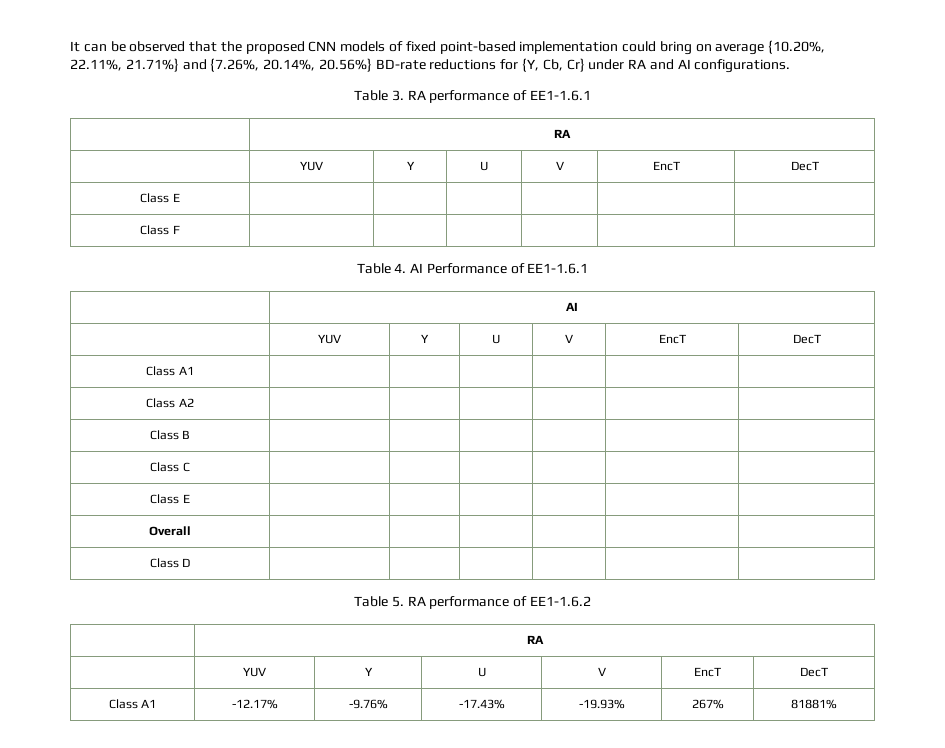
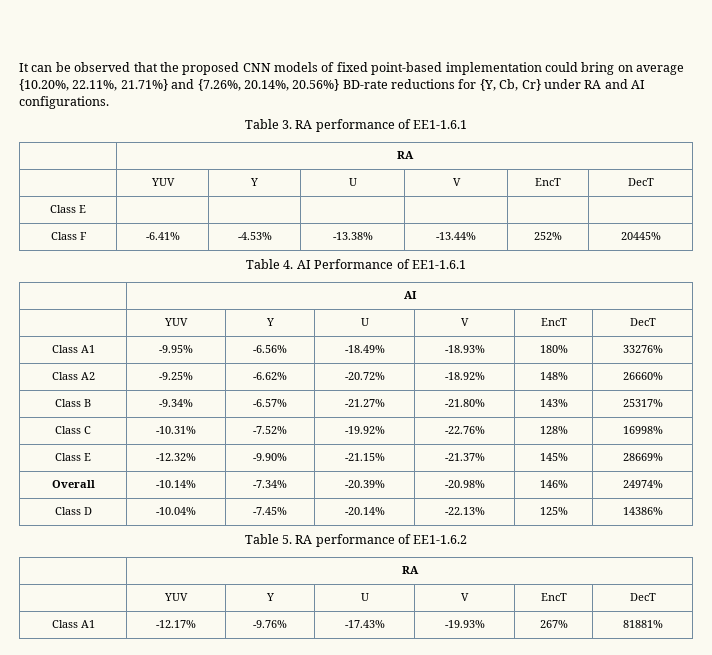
(180, 229) | | | | | -> [145,232,180,240] [237,232,272,240] [332,232,373,240] [436,232,476,240] [534,232,562,240] [620,232,661,240] -6.41% | -4.53% | -13.38% | -13.44% | 252% | 20445%
[146,398,194,408] [149,430,191,440] [150,462,190,472] [150,494,190,504] [149,526,191,536] [149,558,191,568] | | | | | // Class A2 | | | | | | // Class B | | | | | | // Class C | | | | | | // Class E | | | | | | // Overall | | | | | | // Class D | | | | | | -> [159,345,193,353] [253,345,287,353] [344,345,385,353] [444,345,485,353] [539,345,568,353] [622,345,663,353] [51,372,95,380] [159,372,193,380] [253,372,287,380] [344,372,385,380] [444,372,485,380] [539,372,568,380] [622,372,663,380] [55,399,91,407] [159,399,193,407] [253,399,287,407] [344,399,385,407] [444,399,485,407] [539,399,568,407] [622,399,663,407] [55,426,91,434] [156,426,196,434] [253,426,287,434] [344,426,385,434] [444,426,485,434] [539,426,568,434] [622,426,663,434] [55,453,91,461] [156,453,196,461] [253,453,287,461] [344,453,385,461] [444,453,485,461] [539,453,568,461] [622,453,663,461] [51,480,95,488] [156,480,196,488] [253,480,287,488] [344,480,385,488] [444,480,485,488] [539,480,568,488] [622,480,663,488] [54,507,92,515] [156,507,196,515] [253,507,287,515] [344,507,385,515] [444,507,485,515] [539,507,568,515] [622,507,663,515] -9.95% | -6.56% | -18.49% | -18.93% | 180% | 33276% // Class A2 | -9.25% | -6.62% | -20.72% | -18.92% | 148% | 26660% // Class B | -9.34% | -6.57% | -21.27% | -21.80% | 143% | 25317% // Class C | -10.31% | -7.52% | -19.92% | -22.76% | 128% | 16998% // Class E | -12.32% | -9.90% | -21.15% | -21.37% | 145% | 28669% // Overall | -10.14% | -7.34% | -20.39% | -20.98% | 146% | 24974% // Class D | -10.04% | -7.45% | -20.14% | -22.13% | 125% | 14386%

